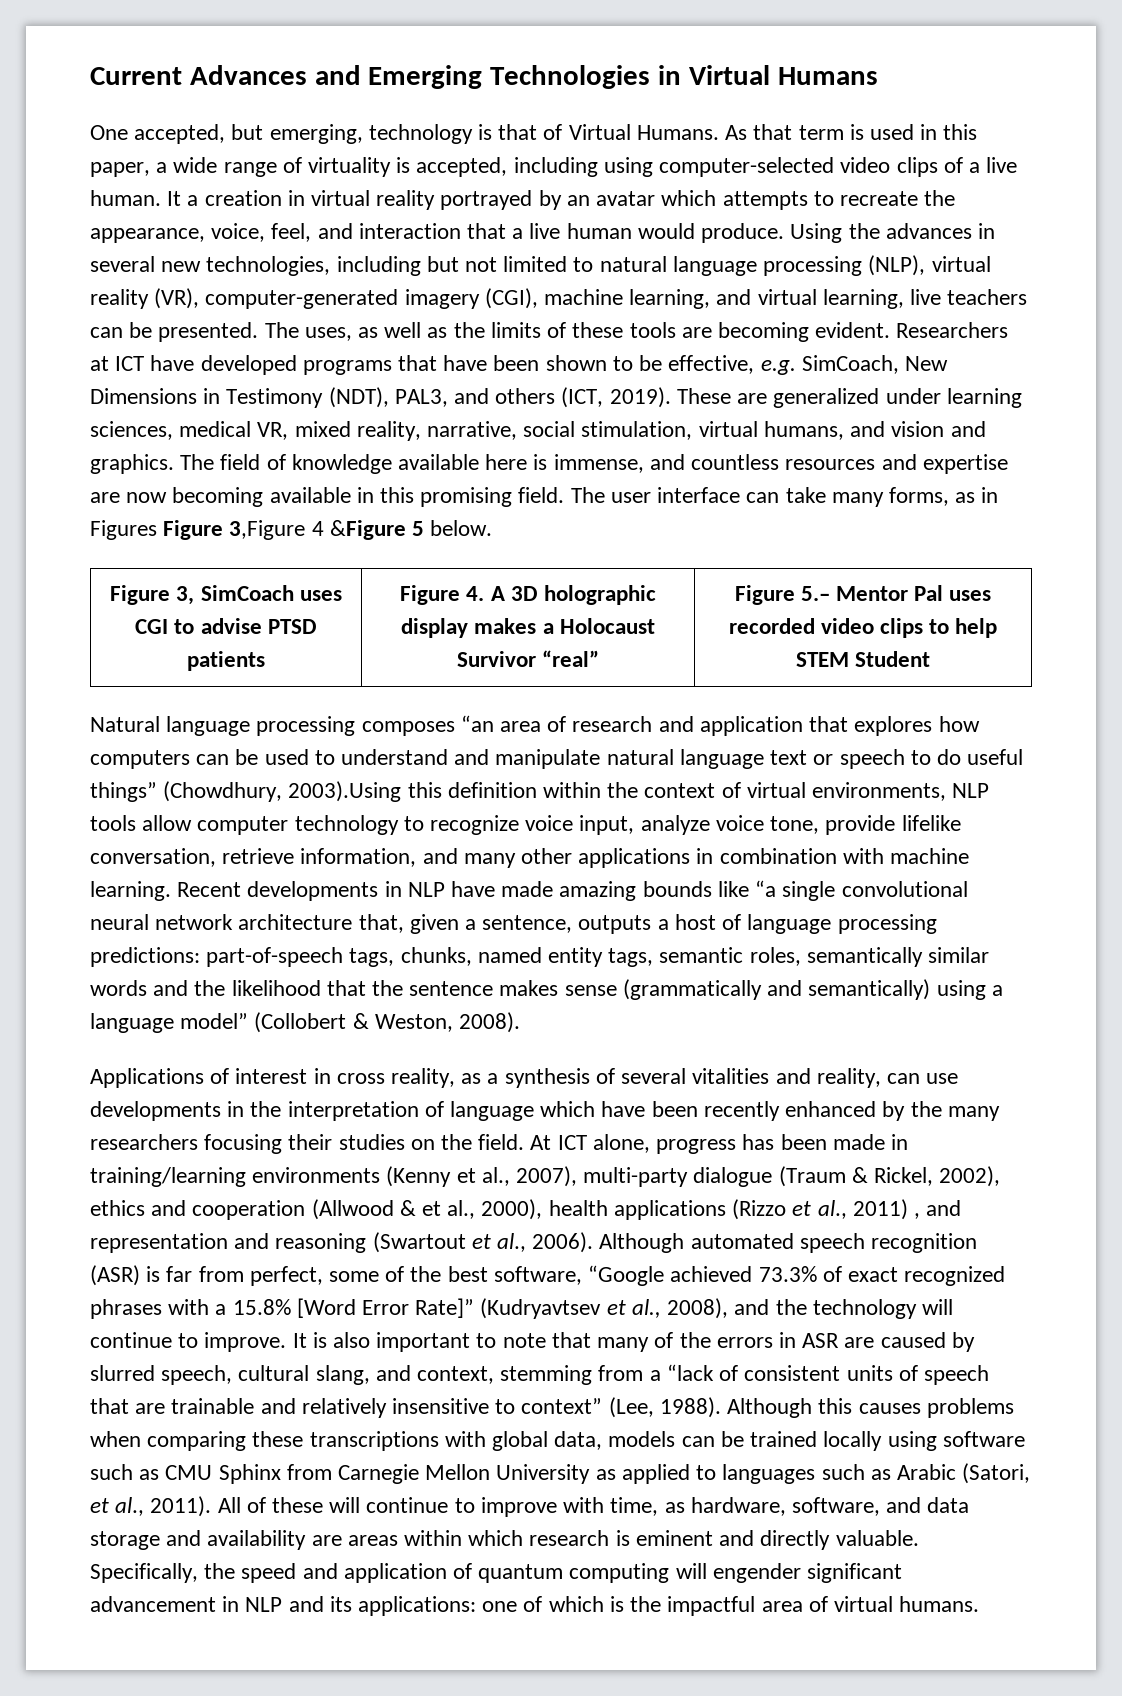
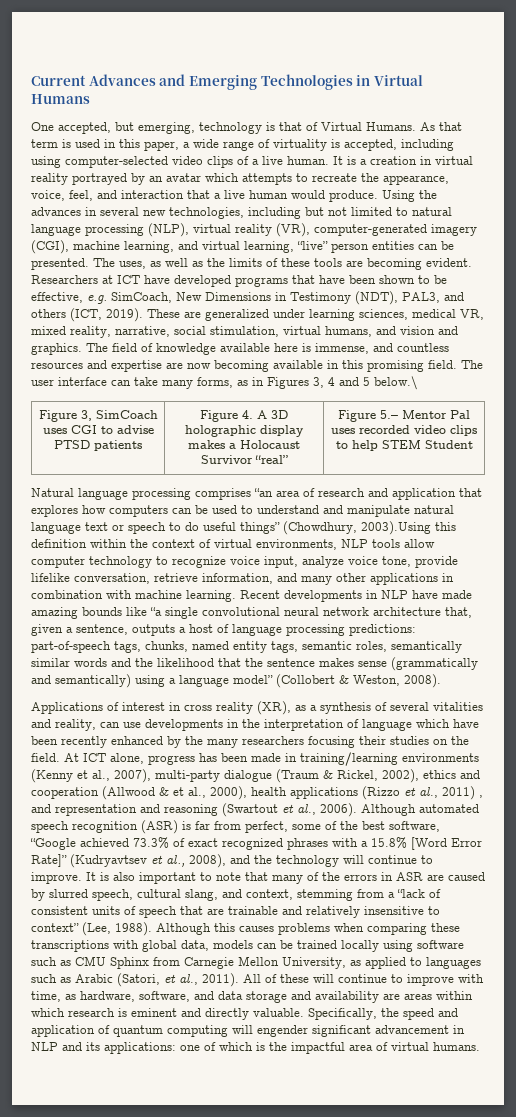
(182, 198) none -> [347,156,356,165] is
[910,289,1028,305] live teachers -> [297,241,414,253] “live” person entities
[163,520,493,540] Figure 3,Figure 4 &Figure 5 below. -> [313,376,418,390] 3, 4 and 5 below.\
[361,721,455,736] composes -> [195,488,251,500] comprises
[391,1068,456,1088] reality, -> [216,701,291,715] reality (XR),
[496,1464,591,1484] University -> [282,957,346,969] University,

